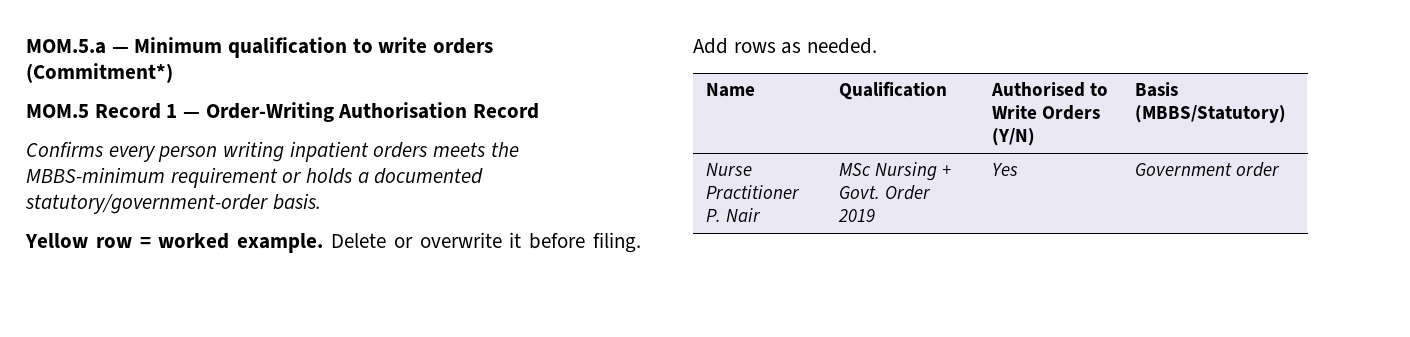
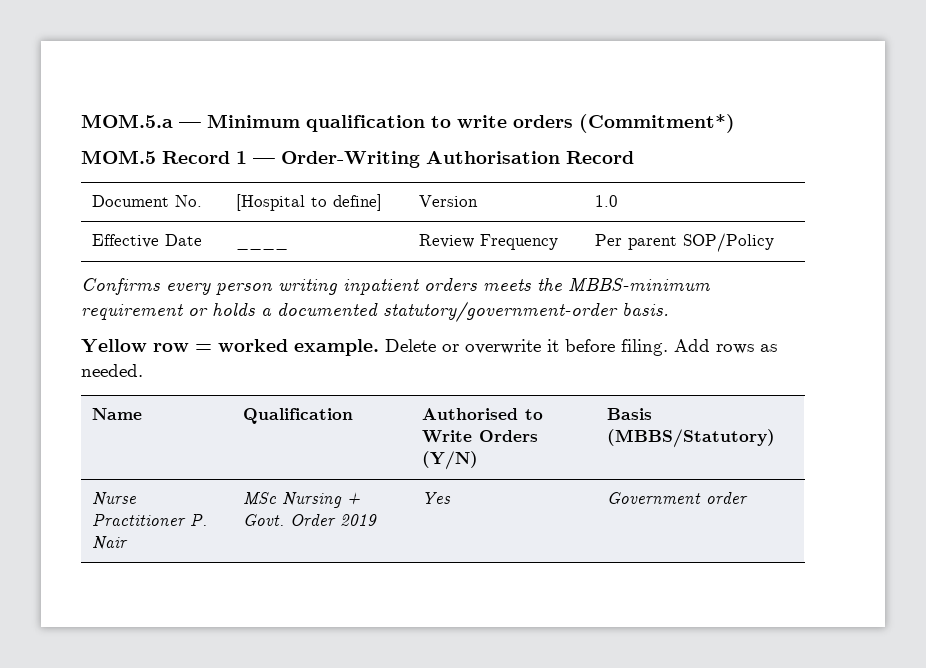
(540, 111) none -> [92,195,203,207] [236,194,383,211] [419,195,479,207] [595,195,619,207] [92,234,203,248] [236,246,289,250] [419,234,559,250] [595,233,775,252] // Document No. | [Hospital to define] | Version | 1.0 // Effective Date | ____ | Review Frequency | Per parent SOP/Policy

